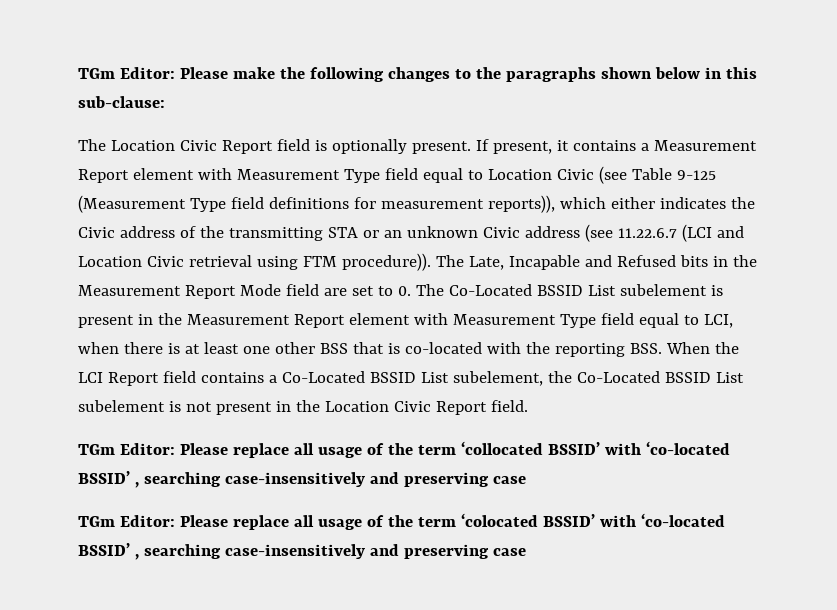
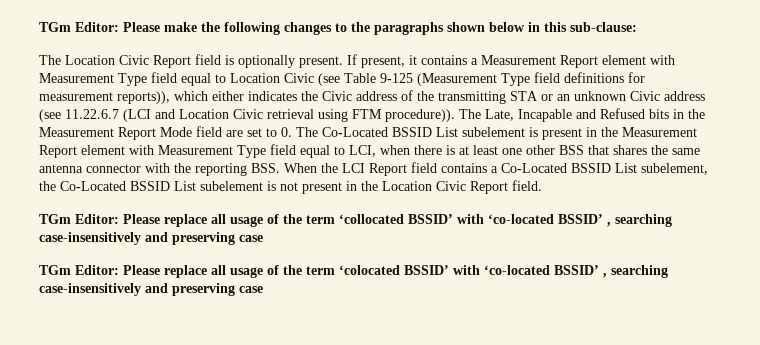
[387,342,482,354] is co-located -> [613,145,700,155] [39,164,141,173] shares the same antenna connector

